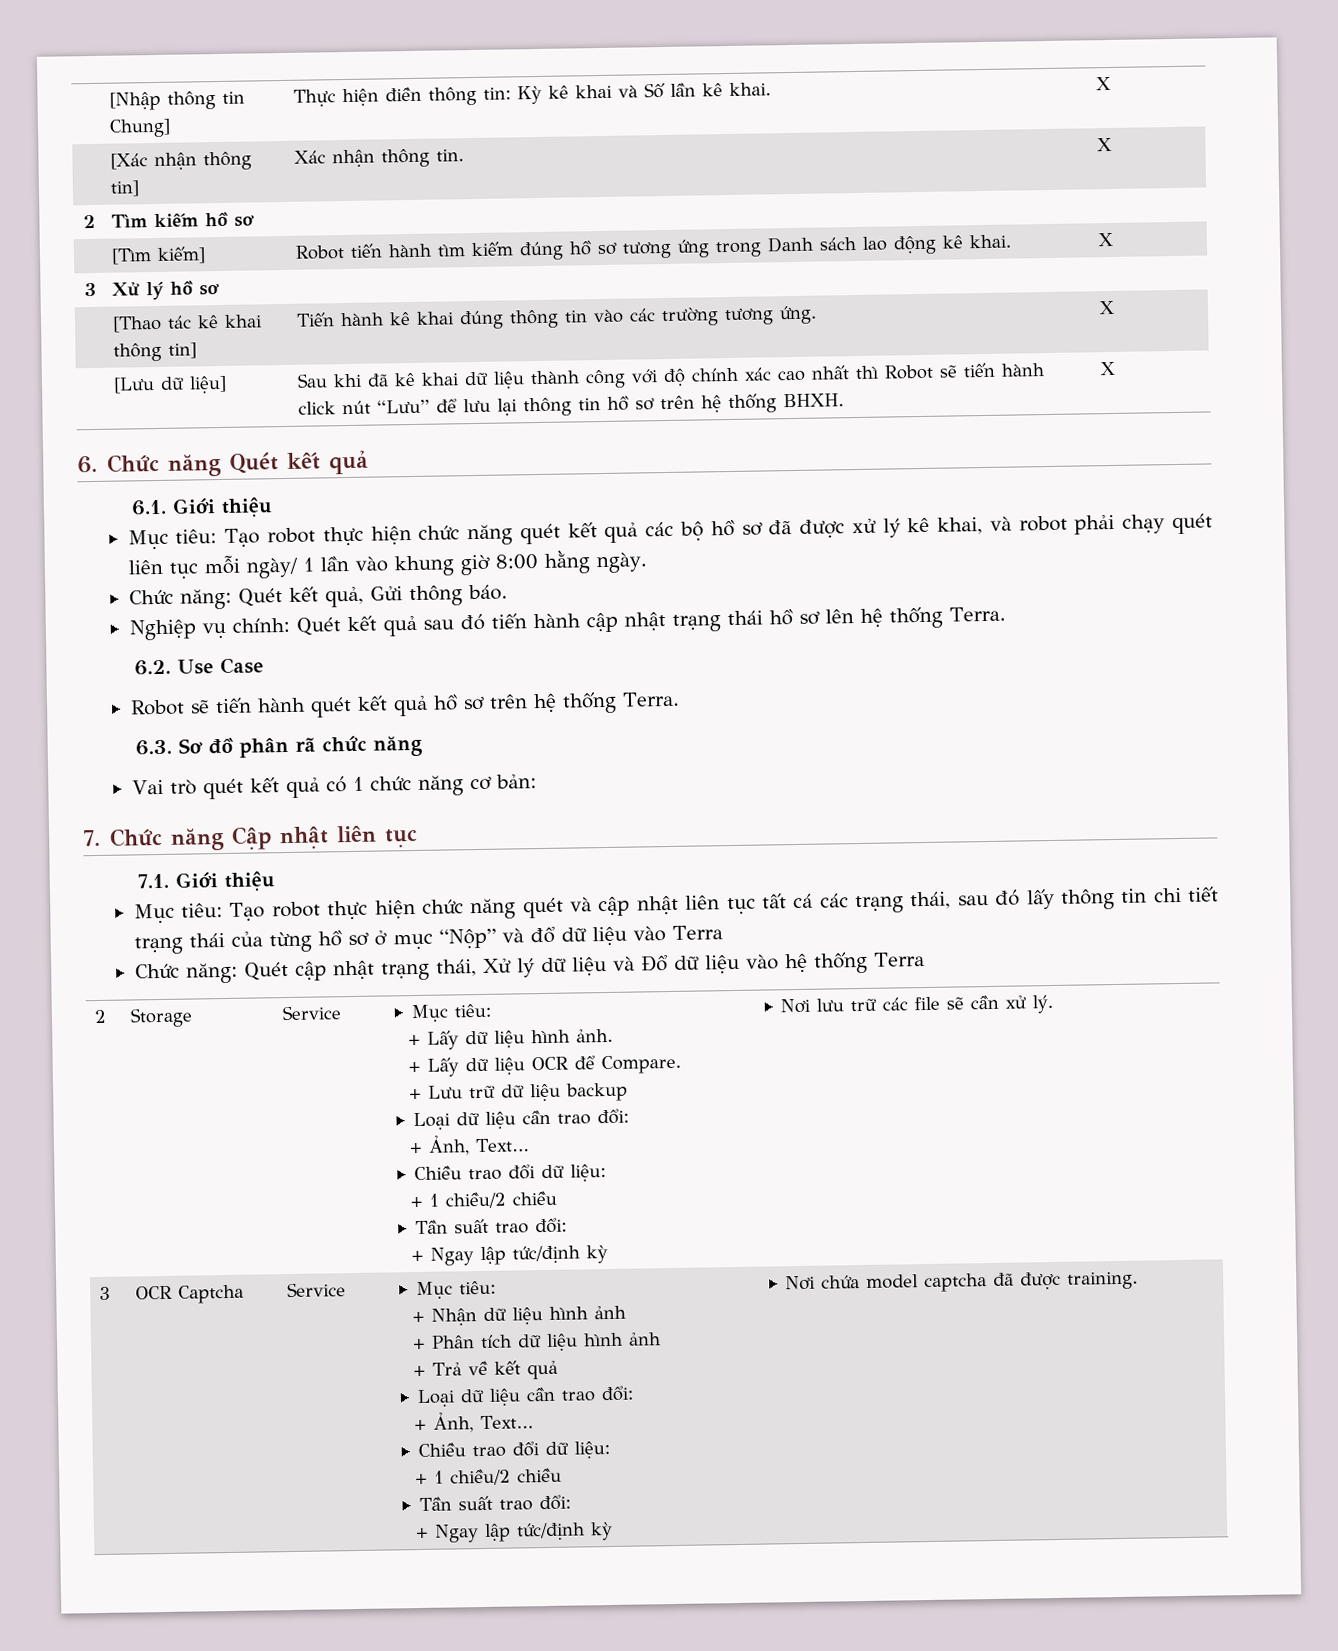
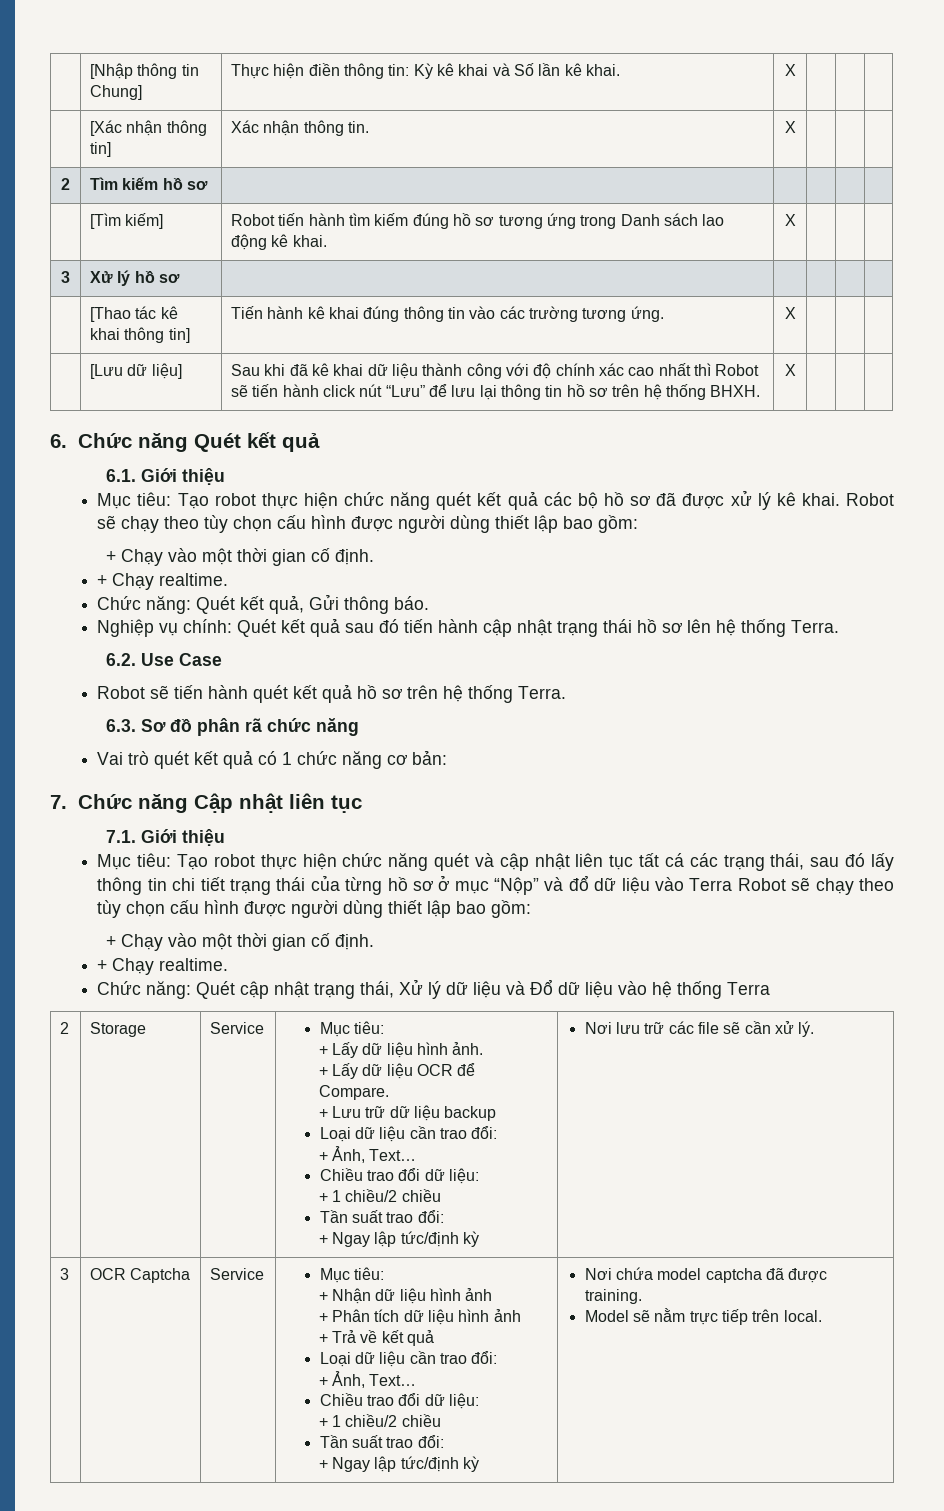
[937,513,1213,535] [127,550,648,579] khai, và robot phải chạy quét liên tục mỗi ngày/ 1 lần vào khung giờ 8:00 hằng ngày. -> [801,493,895,506] [97,515,639,533] [106,548,375,566] [97,573,229,590] khai. Robot sẽ chạy theo tùy chọn cấu hình được người dùng thiết lập bao gồm: // + Chạy vào một thời gian cố định. // + Chạy realtime.
(723, 932) none -> [737,877,894,895] [97,900,532,918] [106,933,375,951] [97,958,229,975] Robot sẽ chạy theo tùy chọn cấu hình được người dùng thiết lập bao gồm: // + Chạy vào một thời gian cố định. // + Chạy realtime.
(1139, 1280) none -> [584,1308,822,1325] // Model sẽ nằm trực tiếp trên local.

